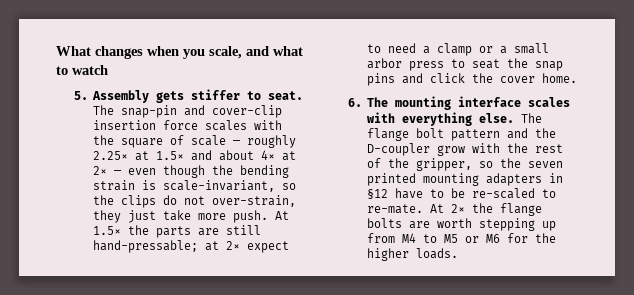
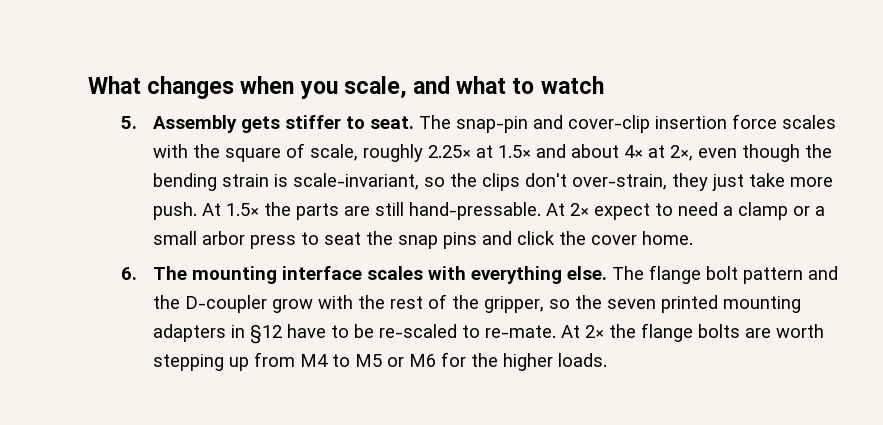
[191,135,242,146] scale — -> [309,144,358,161] scale,
[93,166,123,175] 2× — -> [669,145,693,161] 2×,
[163,195,206,205] do not -> [524,173,567,187] don't
[93,240,220,253] hand-pressable; at -> [408,202,565,220] hand-pressable. At

